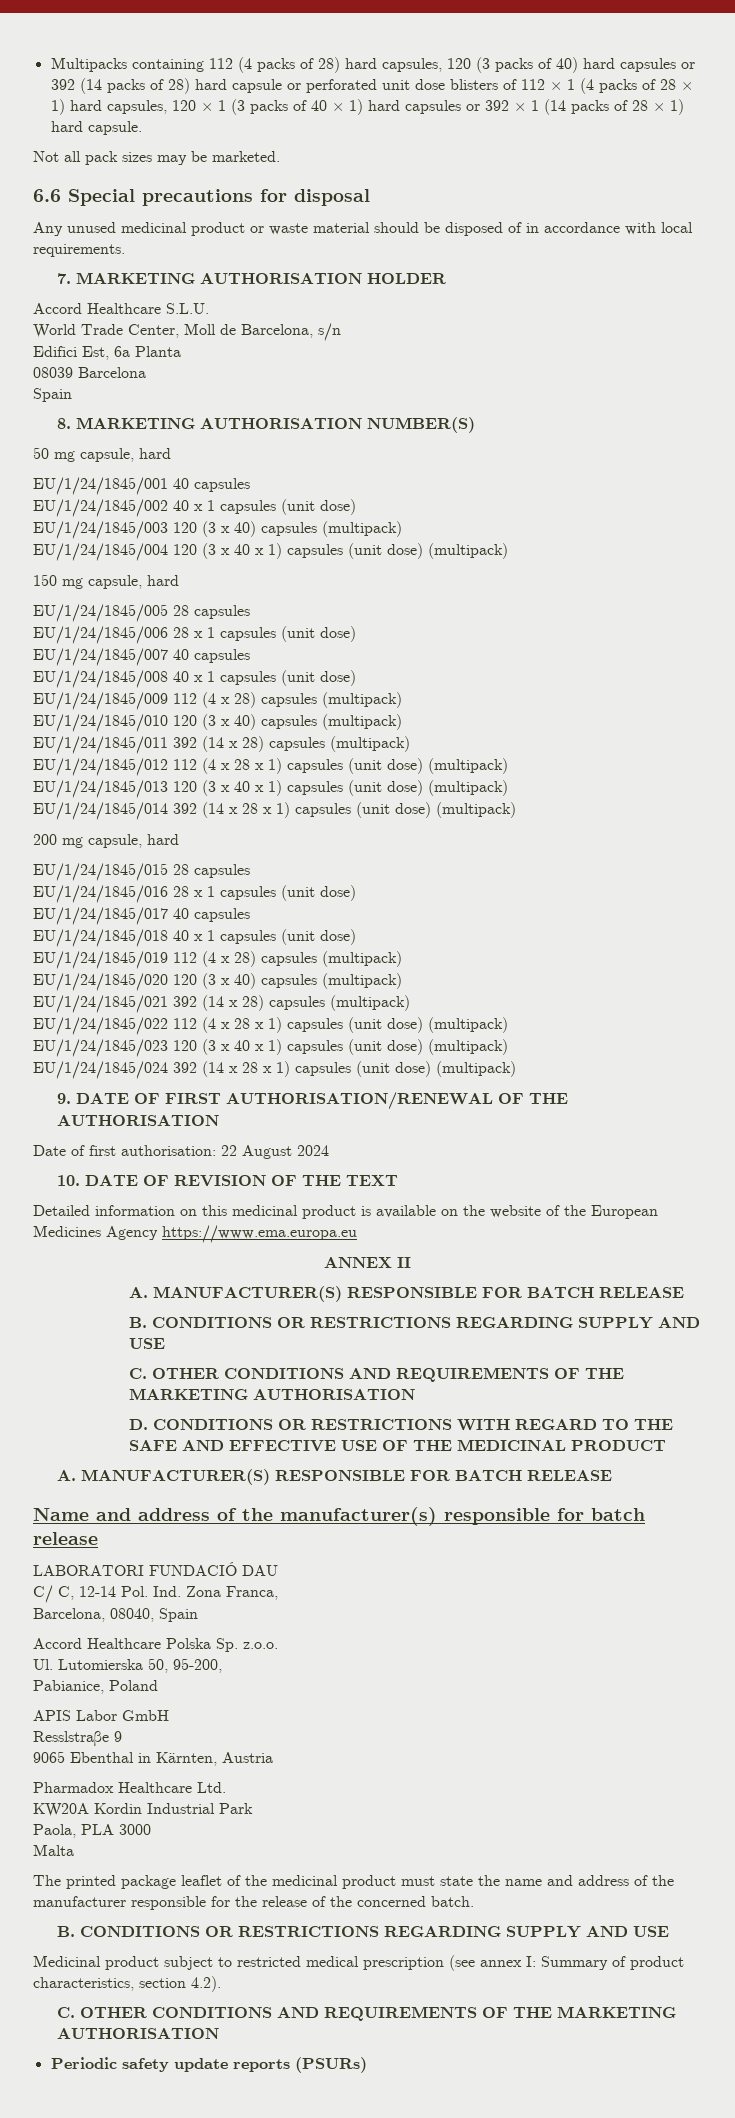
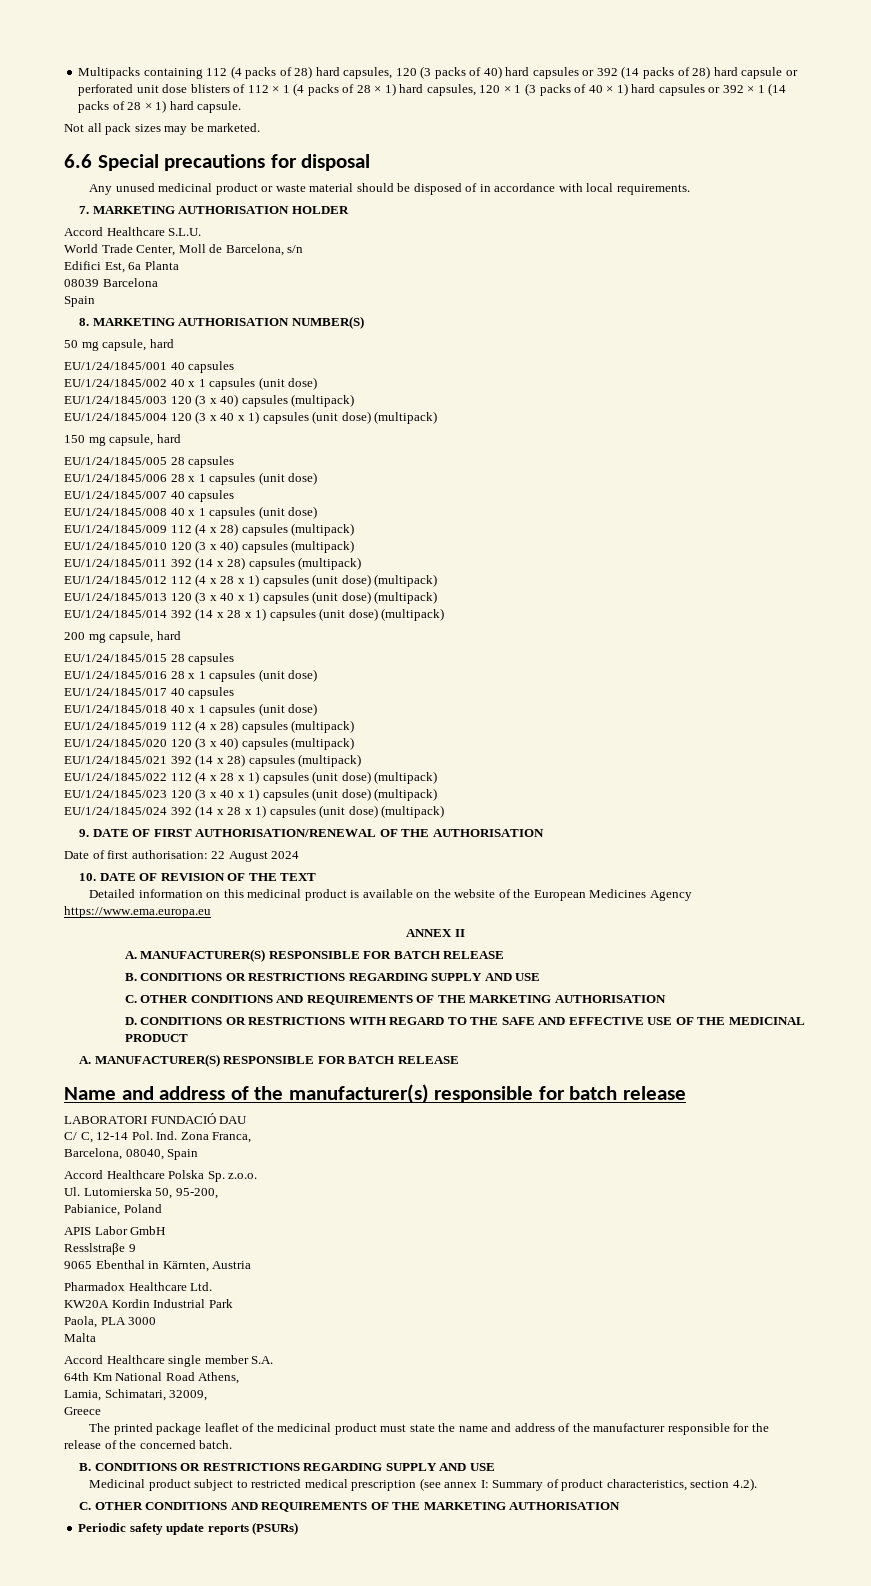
(74, 1850) none -> [64,1355,274,1367] [64,1372,240,1384] [64,1389,208,1401] [64,1407,101,1415] // Accord Healthcare single member S.A. // 64th Km National Road Athens, // Lamia, Schimatari, 32009, // Greece

